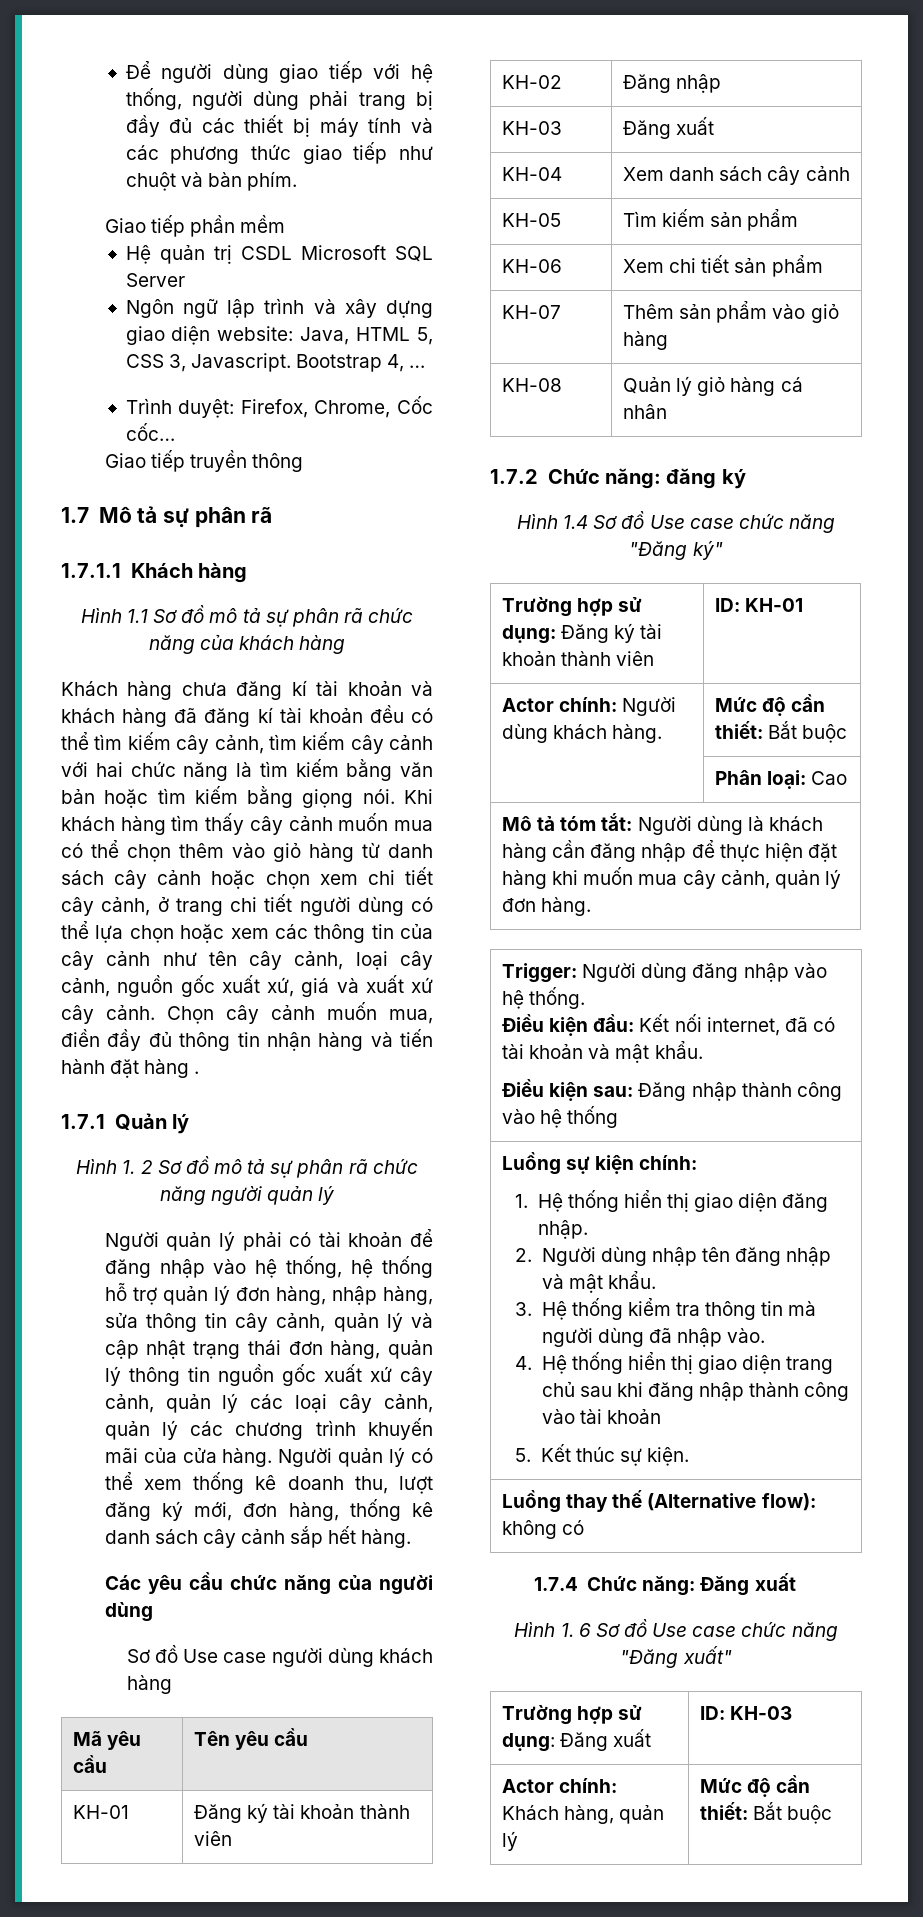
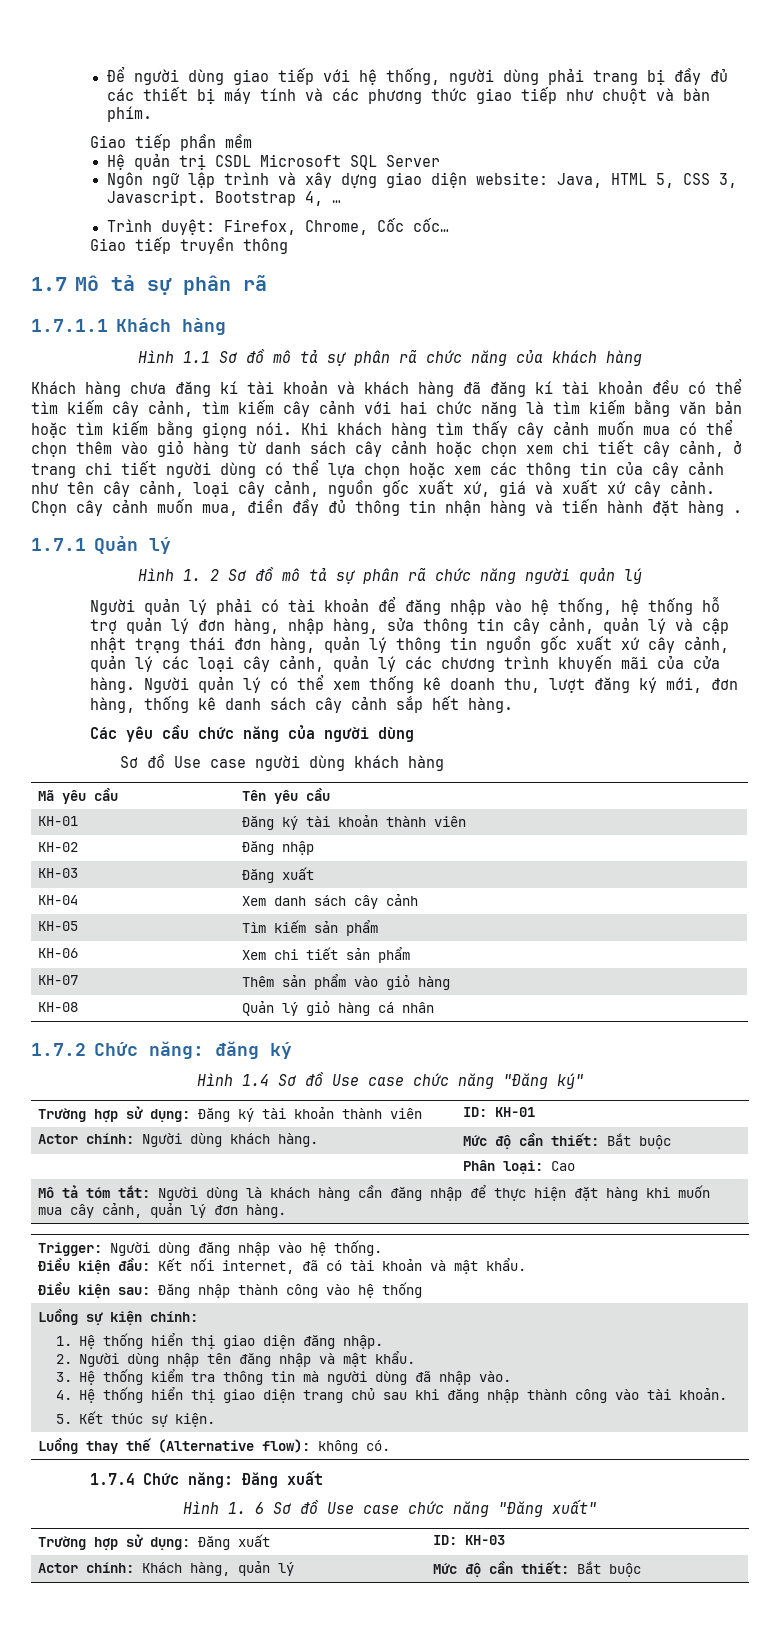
[606,1409,661,1424] khoản -> [678,1388,727,1400] khoản.
[562,1520,585,1535] có -> [366,1440,391,1451] có.

